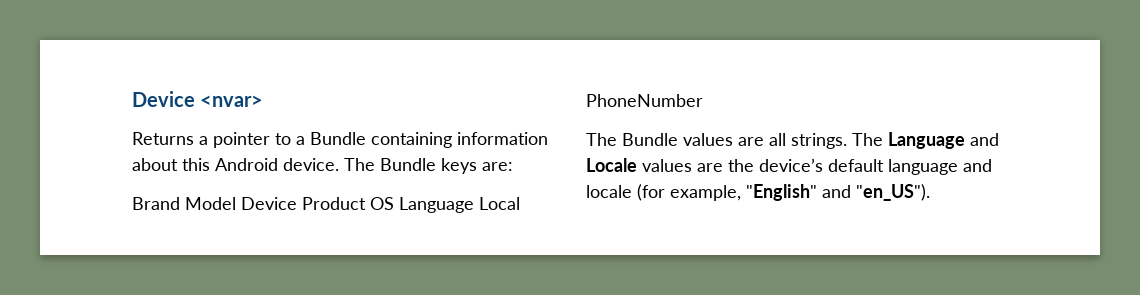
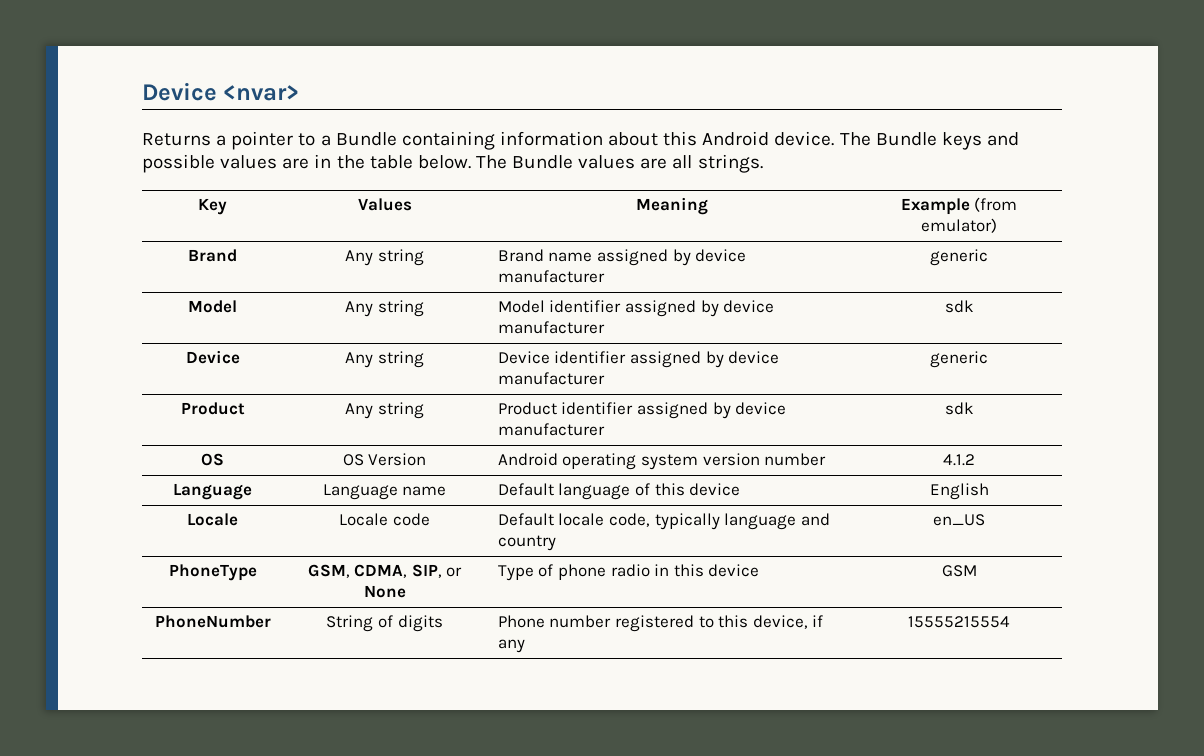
[482,162,513,171] [132,197,520,213] [586,94,703,107] are: // Brand Model Device Product OS Language Local PhoneNumber // -> [986,132,1019,146] [142,154,471,173] and possible values are in the table below.
[852,132,999,149] [586,158,992,175] [586,184,930,201] The Language and Locale values are the device’s default language and locale (for example, "English" and "en_US"). -> [198,198,227,215] [357,198,412,211] [635,197,708,215] [900,197,1018,215] [921,218,997,233] [188,249,237,262] [345,249,424,266] [497,249,747,266] [497,270,605,283] [930,249,988,266] [188,300,237,313] [345,300,424,317] [497,300,775,317] [497,321,605,334] [944,300,974,313] [185,350,240,364] [345,351,424,368] [497,351,780,368] [497,372,605,385] [930,351,988,368] [180,402,245,415] [345,402,424,419] [497,402,787,419] [497,423,605,436] [944,402,974,415] [201,453,224,466] [342,453,427,466] [497,453,827,470] [943,454,975,466] [173,483,252,500] [322,484,447,500] [497,483,741,500] [929,483,989,500] [187,513,238,526] [339,513,430,526] [497,513,830,530] [497,535,556,551] [933,514,985,526] [168,564,257,581] [307,564,463,578] [363,585,406,598] [497,564,760,581] [941,565,977,577] [154,615,271,628] [326,615,443,632] [497,615,824,632] [497,639,525,653] [908,616,1010,628] // Key | Values | Meaning | Example (from emulator) // Brand | Any string | Brand name assigned by device manufacturer | generic // Model | Any string | Model identifier assigned by device manufacturer | sdk // Device | Any string | Device identifier assigned by device manufacturer | generic // Product | Any string | Product identifier assigned by device manufacturer | sdk // OS | OS Version | Android operating system version number | 4.1.2 // Language | Language name | Default language of this device | English // Locale | Locale code | Default locale code, typically language and country | en_US // PhoneType | GSM, CDMA, SIP, or None | Type of phone radio in this device | GSM // PhoneNumber | String of digits | Phone number registered to this device, if any | 15555215554

